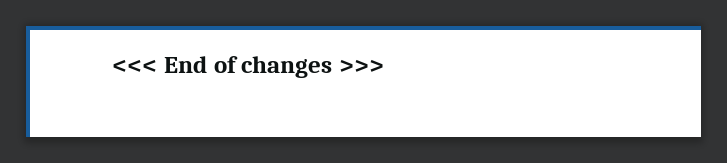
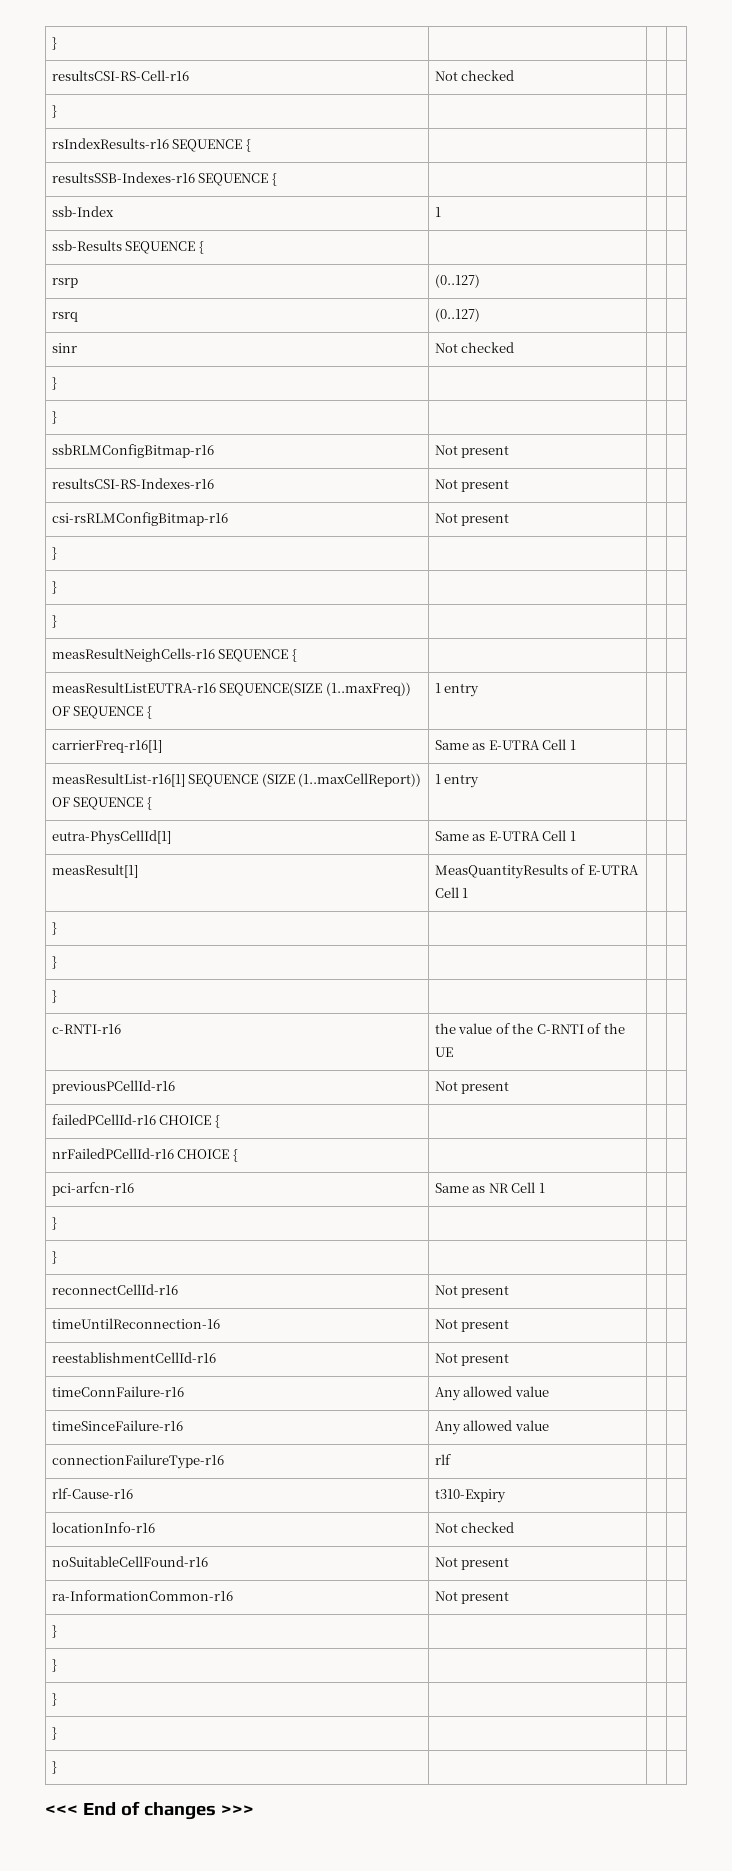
(112, 66) none -> [51,37,57,50] [51,70,189,81] [434,70,515,81] [51,105,57,118] [51,138,251,152] [51,172,277,186] [51,206,114,217] [434,207,441,217] [51,240,204,254] [51,278,78,288] [434,274,480,288] [51,312,78,322] [434,308,480,322] [51,343,77,353] [434,342,515,353] [51,377,57,390] [51,411,57,424] [51,444,214,458] [434,445,510,458] [51,478,214,489] [434,479,510,492] [51,512,228,526] [434,513,510,526] [51,547,57,560] [51,581,57,594] [51,615,57,628] [51,648,297,662] [51,682,411,696] [51,706,152,719] [434,683,480,697] [51,740,162,753] [434,739,576,750] [51,773,422,787] [51,797,152,810] [434,774,480,788] [51,830,171,845] [434,830,576,841] [51,864,138,878] [434,864,639,879] [434,887,469,898] [51,922,57,935] [51,956,57,969] [51,990,57,1003] [51,1024,121,1034] [434,1023,625,1034] [434,1047,453,1057] [51,1080,175,1094] [434,1081,510,1094] [51,1114,220,1128] [51,1148,238,1162] [51,1182,134,1196] [434,1182,545,1193] [51,1217,57,1230] [51,1251,57,1264] [51,1284,178,1295] [434,1285,510,1298] [51,1318,220,1329] [434,1319,510,1332] [51,1352,216,1363] [434,1353,510,1366] [51,1386,184,1397] [434,1386,549,1401] [51,1420,183,1431] [434,1420,549,1435] [51,1454,224,1469] [434,1454,451,1465] [51,1488,133,1499] [434,1489,506,1503] [51,1522,155,1533] [434,1522,515,1533] [51,1556,208,1567] [434,1557,510,1570] [51,1590,233,1601] [434,1591,510,1604] [51,1625,57,1638] [51,1659,57,1672] [51,1693,57,1706] [51,1727,57,1740] [51,1761,57,1774] } | | | // resultsCSI-RS-Cell-r16 | Not checked | | // } | | | // rsIndexResults-r16 SEQUENCE { | | | // resultsSSB-Indexes-r16 SEQUENCE { | | | // ssb-Index | 1 | | // ssb-Results SEQUENCE { | | | // rsrp | (0..127) | | // rsrq | (0..127) | | // sinr | Not checked | | // } | | | // } | | | // ssbRLMConfigBitmap-r16 | Not present | | // resultsCSI-RS-Indexes-r16 | Not present | | // csi-rsRLMConfigBitmap-r16 | Not present | | // } | | | // } | | | // } | | | // measResultNeighCells-r16 SEQUENCE { | | | // measResultListEUTRA-r16 SEQUENCE(SIZE (1..maxFreq)) OF SEQUENCE { | 1 entry | | // carrierFreq-r16[1] | Same as E-UTRA Cell 1 | | // measResultList-r16[1] SEQUENCE (SIZE (1..maxCellReport)) OF SEQUENCE { | 1 entry | | // eutra-PhysCellId[1] | Same as E-UTRA Cell 1 | | // measResult[1] | MeasQuantityResults of E-UTRA Cell 1 | | // } | | | // } | | | // } | | | // c-RNTI-r16 | the value of the C-RNTI of the UE | | // previousPCellId-r16 | Not present | | // failedPCellId-r16 CHOICE { | | | // nrFailedPCellId-r16 CHOICE { | | | // pci-arfcn-r16 | Same as NR Cell 1 | | // } | | | // } | | | // reconnectCellId-r16 | Not present | | // timeUntilReconnection-16 | Not present | | // reestablishmentCellId-r16 | Not present | | // timeConnFailure-r16 | Any allowed value | | // timeSinceFailure-r16 | Any allowed value | | // connectionFailureType-r16 | rlf | | // rlf-Cause-r16 | t310-Expiry | | // locationInfo-r16 | Not checked | | // noSuitableCellFound-r16 | Not present | | // ra-InformationCommon-r16 | Not present | | // } | | | // } | | | // } | | | // } | | | // } | | | //

